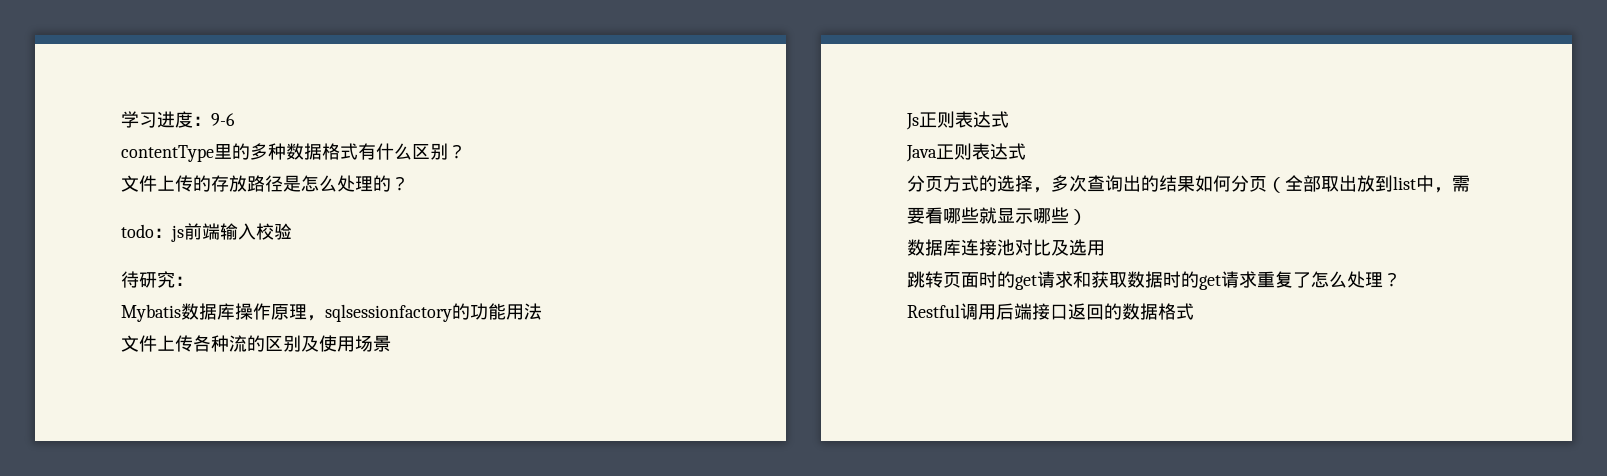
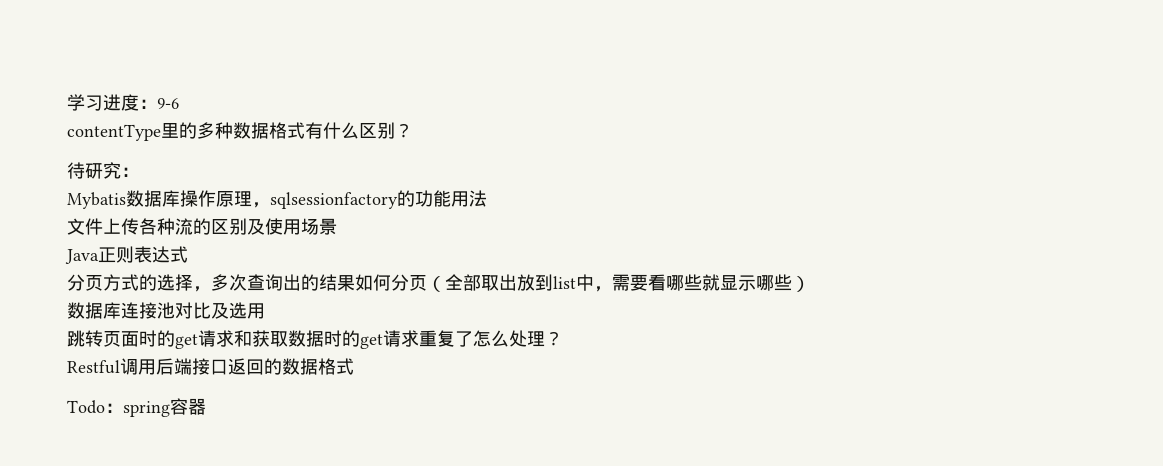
[121,175,409,192] [121,223,292,242] // 文件上传的存放路径是怎么处理的？ // todo：js前端输入校验 -> (413, 130) none
[906,111,1009,130] // Js正则表达式 -> (337, 226) none
(1194, 311) none -> [67,398,206,417] // Todo：spring容器

